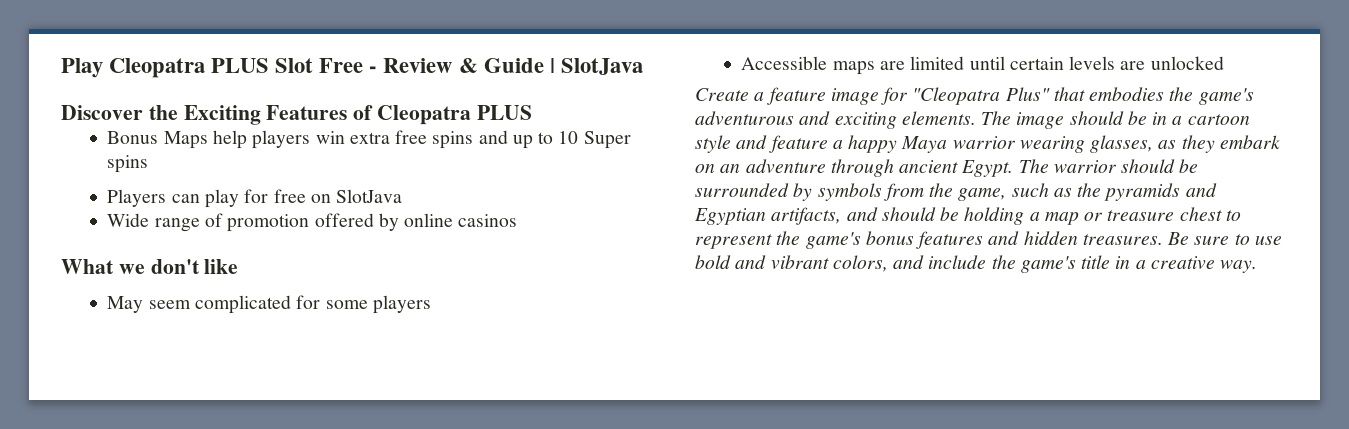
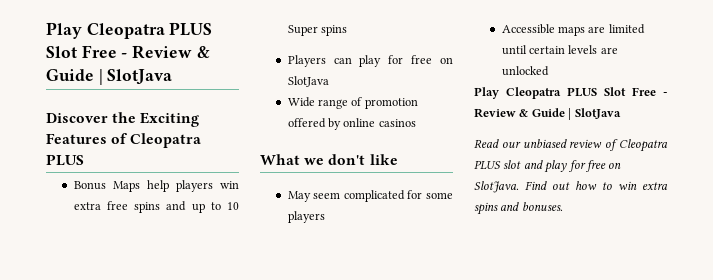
[695,87,1254,105] [695,111,1250,129] [695,135,1280,153] [695,159,1199,177] [695,183,1217,201] [694,207,1241,225] [695,231,1282,249] [695,255,1258,273] Create a feature image for "Cleopatra Plus" that embodies the game's adventurous and exciting elements. The image should be in a cartoon style and feature a happy Maya warrior wearing glasses, as they embark on an adventure through ancient Egypt. The warrior should be surrounded by symbols from the game, such as the pyramids and Egyptian artifacts, and should be holding a map or treasure chest to represent the game's bonus features and hidden treasures. Be sure to use bold and vibrant colors, and include the game's title in a creative way. -> [474,87,667,99] [474,108,621,120] [474,139,668,152] [474,160,622,173] [474,181,668,193] [474,202,563,215] Play Cleopatra PLUS Slot Free - Review & Guide | SlotJava // Read our unbiased review of Cleopatra PLUS slot and play for free on SlotJava. Find out how to win extra spins and bonuses.

